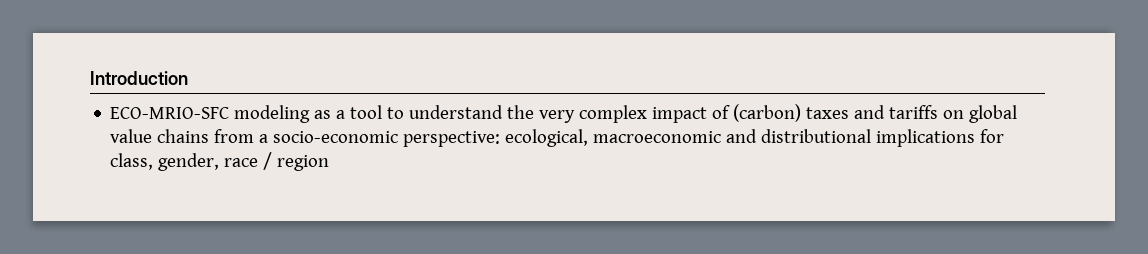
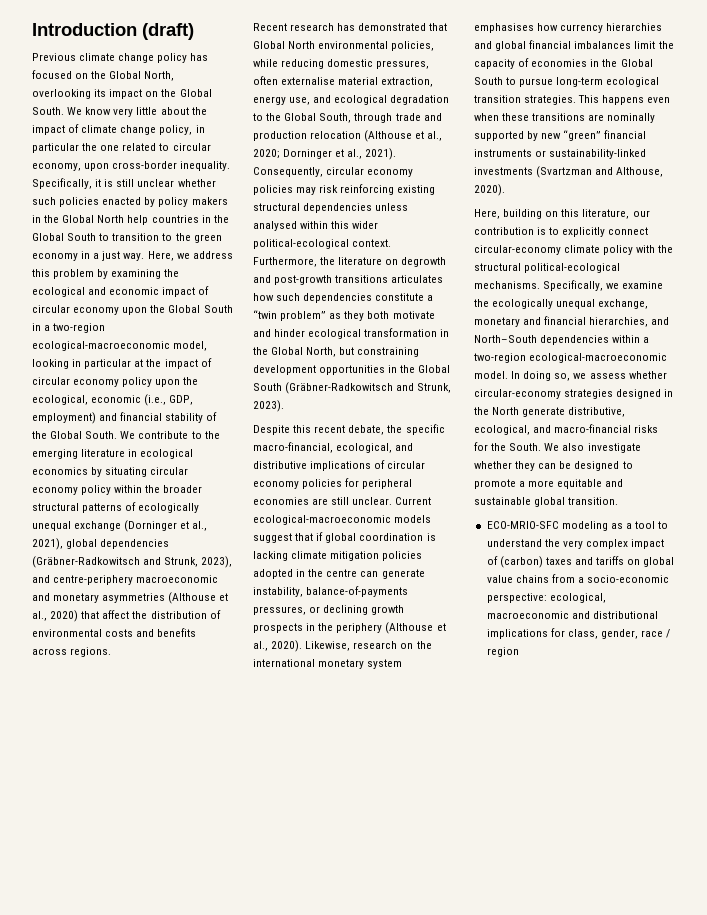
(188, 78) none -> [142,23,194,40] [32,53,209,63] [32,70,175,81] [32,89,212,99] [32,107,207,117] [32,124,205,135] [32,143,211,153] [32,161,231,171] [32,178,216,189] [32,197,228,207] [32,215,229,225] [32,233,222,243] [32,251,233,261] [32,269,180,279] [32,286,210,297] [32,305,233,315] [32,323,106,333] [32,341,208,351] [32,358,212,369] [32,377,199,387] [32,394,194,406] [32,412,218,424] [32,431,220,439] [32,449,194,459] [32,467,189,477] [32,485,203,495] [32,502,200,513] [32,520,208,532] [32,538,170,550] [32,556,233,568] [32,575,219,585] [32,592,229,604] [32,610,221,622] [32,628,197,637] [32,647,112,657] [253,23,448,31] [253,41,435,51] [253,59,430,69] [253,76,434,87] [253,95,450,105] [253,113,442,123] [253,130,443,142] [253,148,397,160] [253,167,414,177] [253,184,436,195] [253,203,409,213] [253,221,379,231] [253,239,392,249] [253,257,447,267] [253,275,444,285] [253,293,434,303] [253,310,435,321] [253,328,450,339] [253,347,420,357] [253,365,451,375] [253,382,452,394] [253,400,284,412] [253,424,445,435] [253,442,414,453] [253,460,426,471] [253,478,413,489] [253,497,432,505] [253,515,432,525] [253,532,436,543] [253,551,423,561] [253,569,425,579] [253,586,409,597] [253,605,405,615] [253,622,446,634] [253,640,432,652] [253,659,403,669] [474,23,663,33] [474,40,674,51] [474,58,653,69] [474,77,660,87] [474,95,671,105] [474,113,656,123] [474,130,647,141] [474,149,647,159] [474,166,664,178] [474,184,505,196] [474,209,650,219] [474,227,649,237] [474,245,674,255] [474,263,621,273] [474,280,664,291] [474,299,649,309] [474,316,670,327] [474,335,650,345] [474,353,668,363] [474,371,667,381] [474,389,674,399] [474,407,626,417] [474,424,659,435] [474,442,641,453] [474,461,633,471] [474,479,624,489] [474,497,619,507] (draft) // Previous climate change policy has focused on the Global North, overlooking its impact on the Global South. We know very little about the impact of climate change policy, in particular the one related to circular economy, upon cross-border inequality. Specifically, it is still unclear whether such policies enacted by policy makers in the Global North help countries in the Global South to transition to the green economy in a just way. Here, we address this problem by examining the ecological and economic impact of circular economy upon the Global South in a two-region ecological-macroeconomic model, looking in particular at the impact of circular economy policy upon the ecological, economic (i.e., GDP, employment) and financial stability of the Global South. We contribute to the emerging literature in ecological economics by situating circular economy policy within the broader structural patterns of ecologically unequal exchange (Dorninger et al., 2021), global dependencies (Gräbner-Radkowitsch and Strunk, 2023), and centre-periphery macroeconomic and monetary asymmetries (Althouse et al., 2020) that affect the distribution of environmental costs and benefits across regions. // Recent research has demonstrated that Global North environmental policies, while reducing domestic pressures, often externalise material extraction, energy use, and ecological degradation to the Global South, through trade and production relocation (Althouse et al., 2020; Dorninger et al., 2021). Consequently, circular economy policies may risk reinforcing existing structural dependencies unless analysed within this wider political-ecological context. Furthermore, the literature on degrowth and post-growth transitions articulates how such dependencies constitute a “twin problem” as they both motivate and hinder ecological transformation in the Global North, but constraining development opportunities in the Global South (Gräbner-Radkowitsch and Strunk, 2023). // Despite this recent debate, the specific macro-financial, ecological, and distributive implications of circular economy policies for peripheral economies are still unclear. Current ecological-macroeconomic models suggest that if global coordination is lacking climate mitigation policies adopted in the centre can generate instability, balance-of-payments pressures, or declining growth prospects in the periphery (Althouse et al., 2020). Likewise, research on the international monetary system emphasises how currency hierarchies and global financial imbalances limit the capacity of economies in the Global South to pursue long-term ecological transition strategies. This happens even when these transitions are nominally supported by new “green” financial instruments or sustainability-linked investments (Svartzman and Althouse, 2020). // Here, building on this literature, our contribution is to explicitly connect circular-economy climate policy with the structural political-ecological mechanisms. Specifically, we examine the ecologically unequal exchange, monetary and financial hierarchies, and North–South dependencies within a two-region ecological-macroeconomic model. In doing so, we assess whether circular-economy strategies designed in the North generate distributive, ecological, and macro-financial risks for the South. We also investigate whether they can be designed to promote a more equitable and sustainable global transition.

